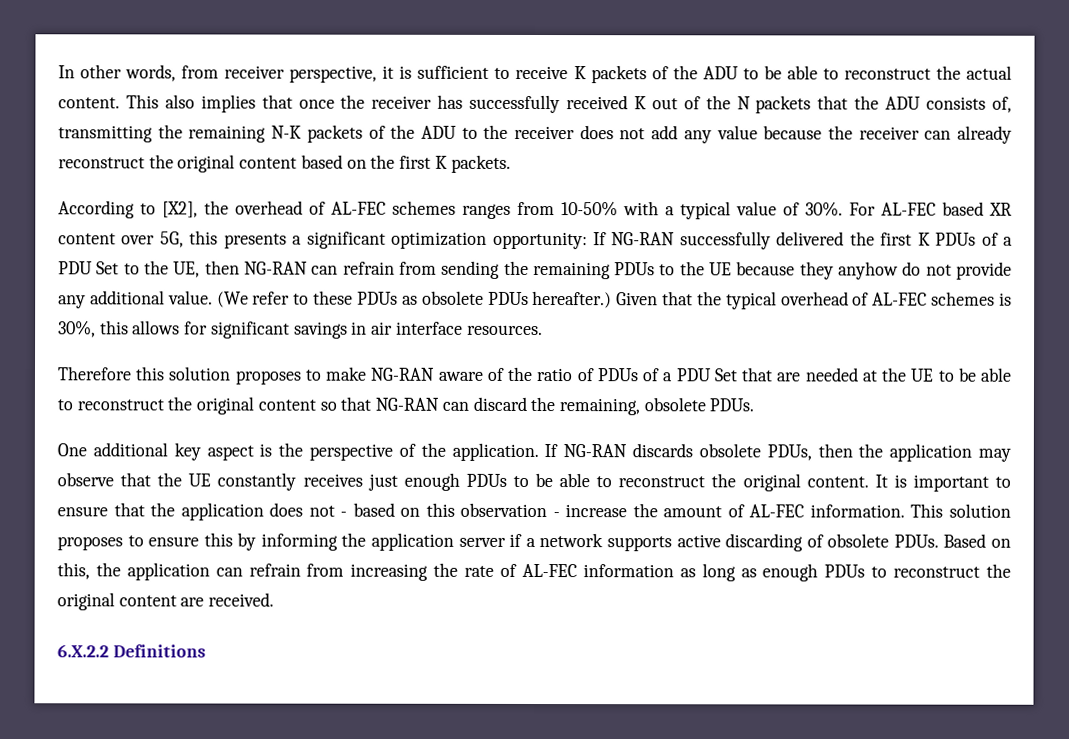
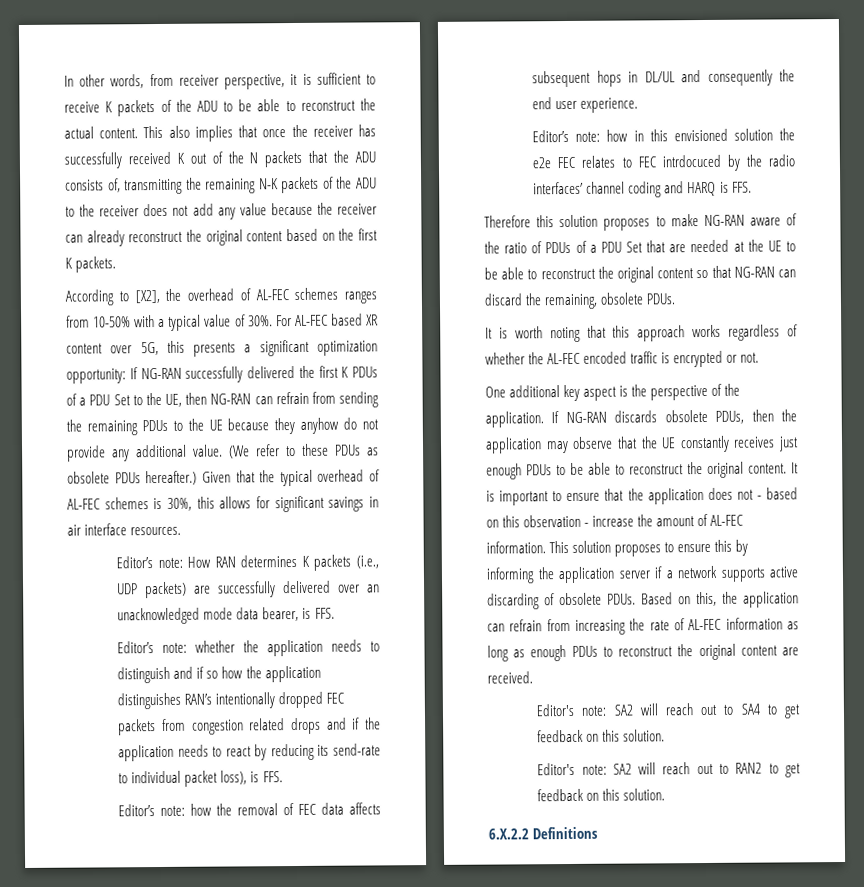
(543, 330) none -> [116,554,380,571] [117,580,380,599] [117,606,335,625] [117,639,380,657] [117,665,321,684] [117,691,345,710] [118,717,381,736] [118,743,382,762] [118,770,283,787] [118,802,382,817] [532,69,795,88] [532,97,639,113] [532,128,795,143] [532,154,795,171] [533,181,752,198] // Editor’s note: How RAN determines K packets (i.e., UDP packets) are successfully delivered over an unacknowledged mode data bearer, is FFS. // Editor’s note: whether the application needs to distinguish and if so how the application distinguishes RAN’s intentionally dropped FEC packets from congestion related drops and if the application needs to react by reducing its send-rate to individual packet loss), is FFS. // Editor’s note: how the removal of FEC data affects subsequent hops in DL/UL and consequently the end user experience. // Editor’s note: how in this envisioned solution the e2e FEC relates to FEC intrdocuced by the radio interfaces’ channel coding and HARQ is FFS.
(755, 405) none -> [485,324,798,343] [485,350,760,368] // It is worth noting that this approach works regardless of whether the AL-FEC encoded traffic is encrypted or not.
(275, 599) none -> [536,703,801,719] [537,729,666,743] [537,762,801,778] [537,788,666,802] // Editor's note: SA2 will reach out to SA4 to get feedback on this solution. // Editor's note: SA2 will reach out to RAN2 to get feedback on this solution.

